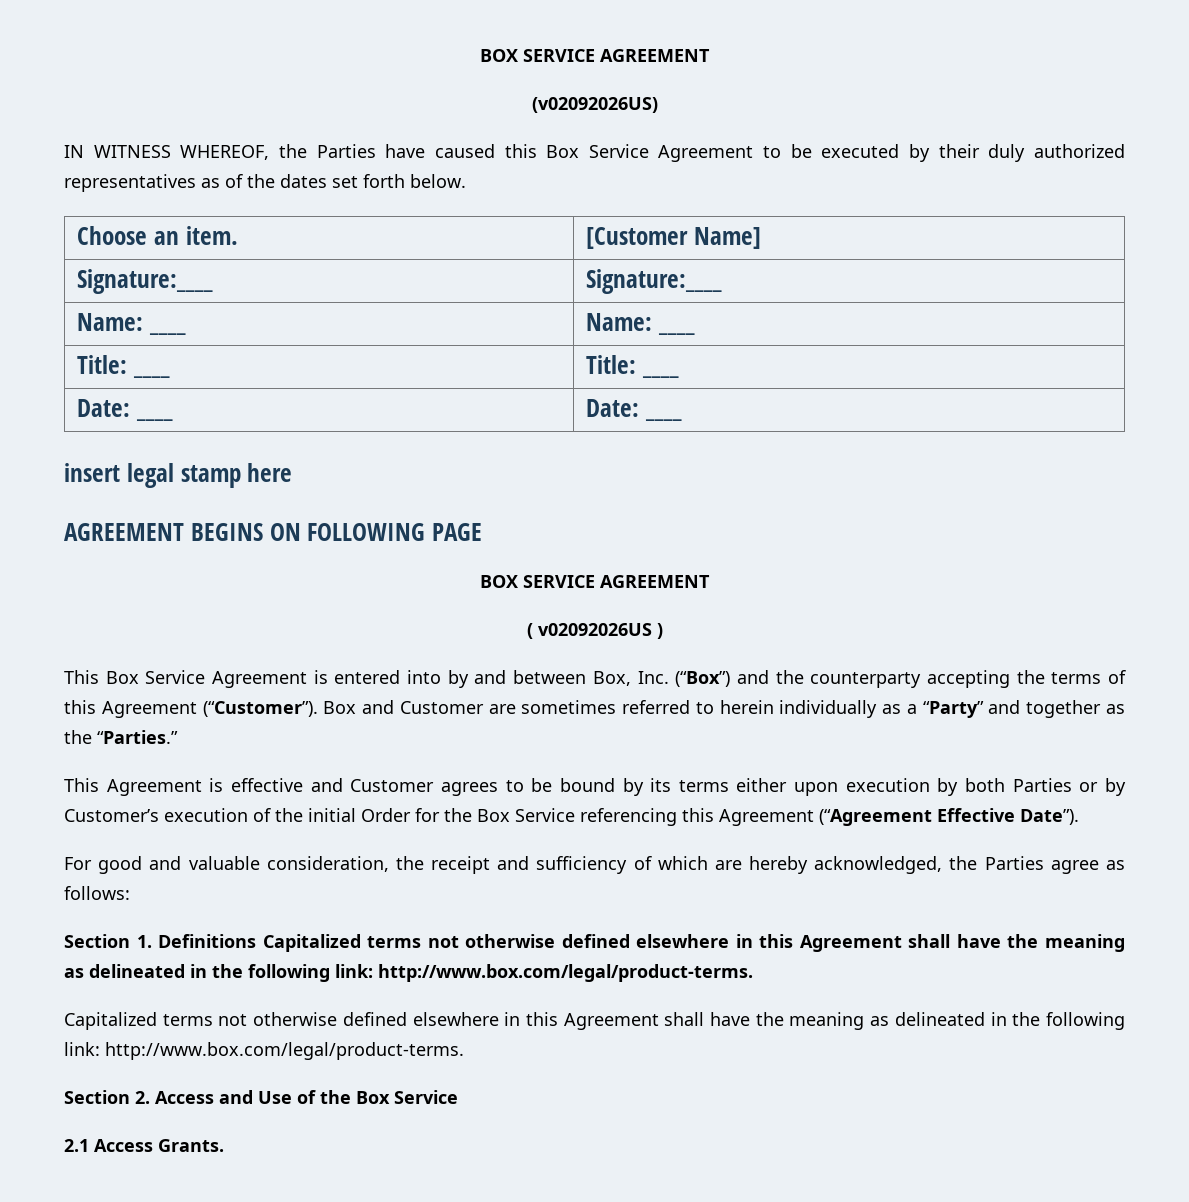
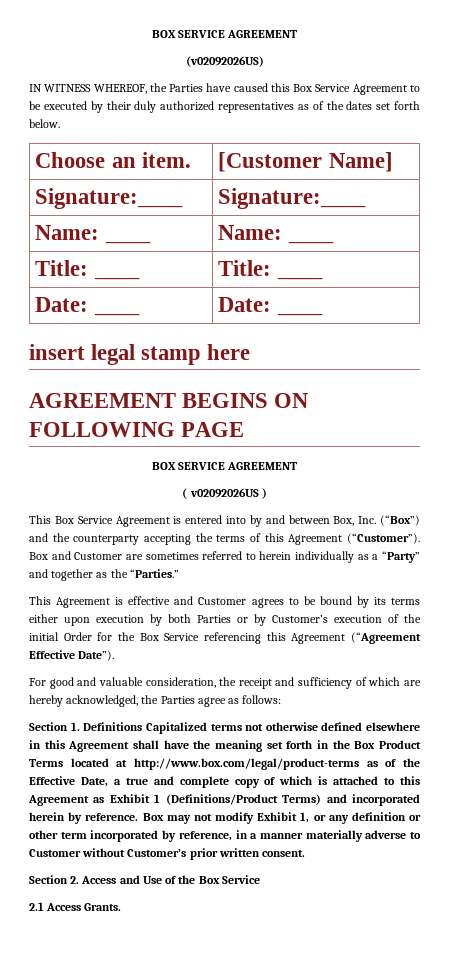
[64,964,753,982] [64,1012,1126,1030] [64,1042,464,1060] as delineated in the following link: http://www.box.com/legal/product-terms. // Capitalized terms not otherwise defined elsewhere in this Agreement shall have the meaning as delineated in the following link: http://www.box.com/legal/product-terms. -> [266,740,422,749] [29,758,421,770] [29,776,421,788] [28,794,420,806] [29,812,422,824] [29,830,421,842] [29,848,306,860] set forth in the Box Product Terms located at http://www.box.com/legal/product-terms as of the Effective Date, a true and complete copy of which is attached to this Agreement as Exhibit 1 (Definitions/Product Terms) and incorporated herein by reference. Box may not modify Exhibit 1, or any definition or other term incorporated by reference, in a manner materially adverse to Customer without Customer’s prior written consent.

